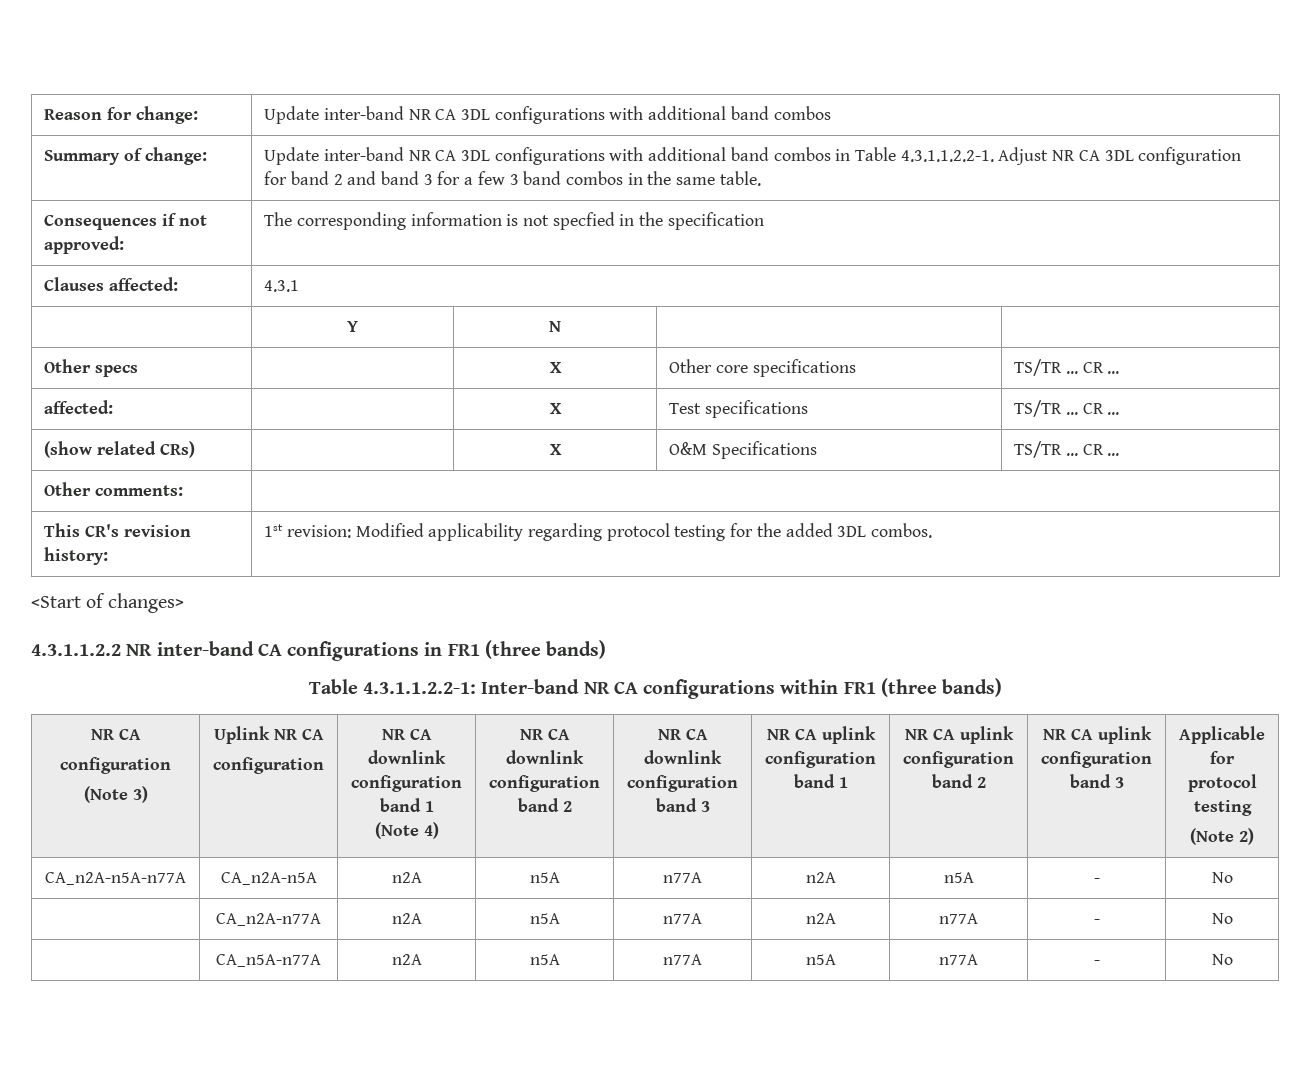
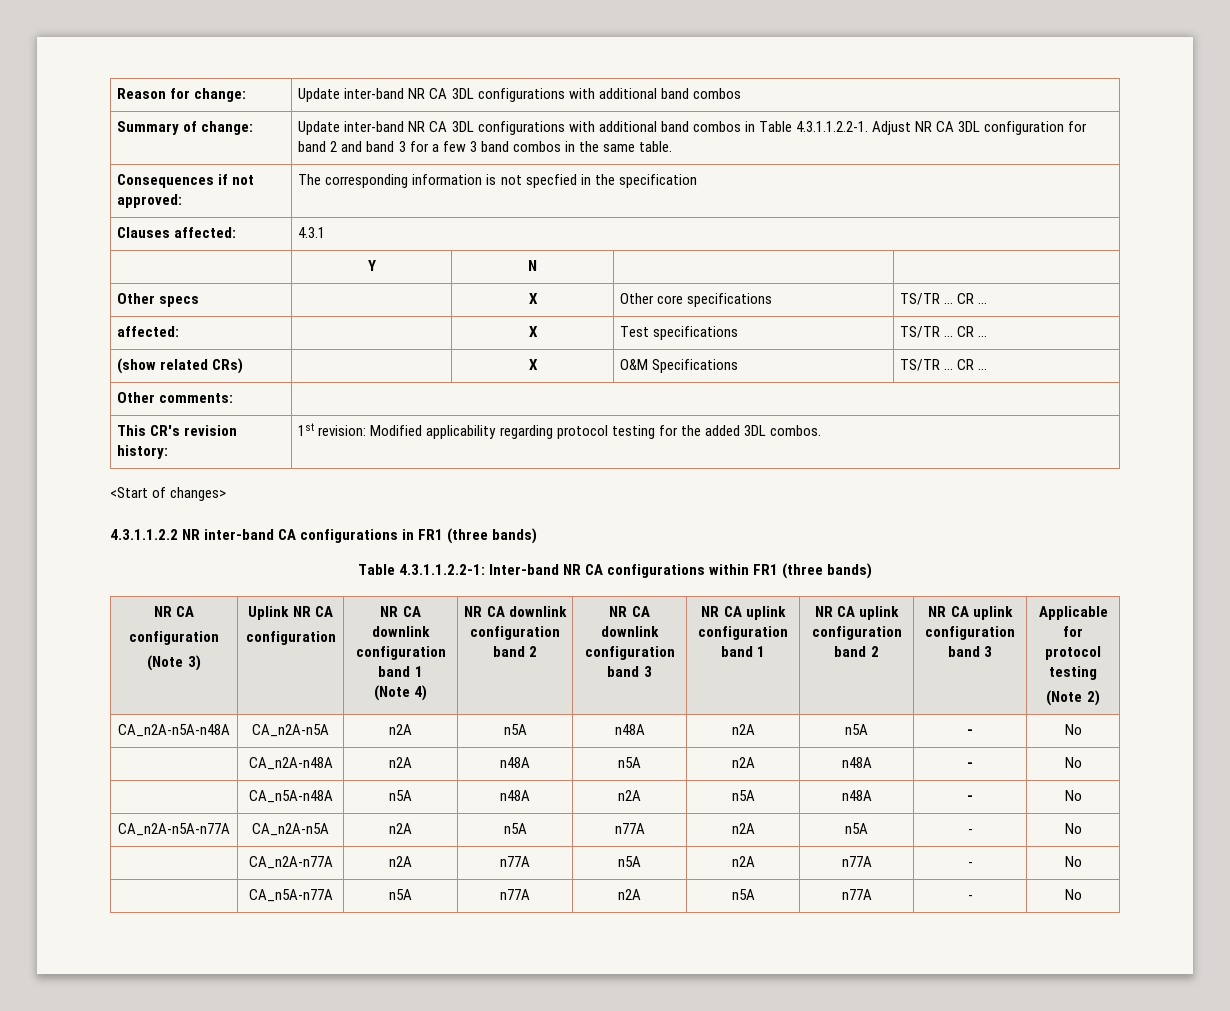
(1254, 836) none -> [118,724,230,737] [252,724,329,737] [389,724,412,735] [503,724,527,735] [614,724,645,735] [731,724,755,735] [845,724,868,735] [967,729,973,735] [1064,724,1082,735] [248,757,333,770] [389,757,412,768] [500,757,530,768] [618,757,641,768] [731,757,755,768] [841,757,872,768] [967,762,973,768] [1064,757,1082,768] [248,790,333,803] [389,790,412,801] [500,790,530,801] [618,790,641,801] [731,790,755,801] [841,790,872,801] [967,795,973,801] [1064,790,1082,801] // CA_n2A-n5A-n48A | CA_n2A-n5A | n2A | n5A | n48A | n2A | n5A | - | No // | CA_n2A-n48A | n2A | n48A | n5A | n2A | n48A | - | No // | CA_n5A-n48A | n5A | n48A | n2A | n5A | n48A | - | No
[529,913,560,924] [663,913,702,924] | n5A | n77A -> [500,856,530,867] [618,856,641,867] | n77A | n5A
[391,954,422,965] [529,954,560,965] [663,954,702,965] | n2A | n5A | n77A -> [389,889,412,900] [500,889,530,900] [618,889,641,900] | n5A | n77A | n2A

